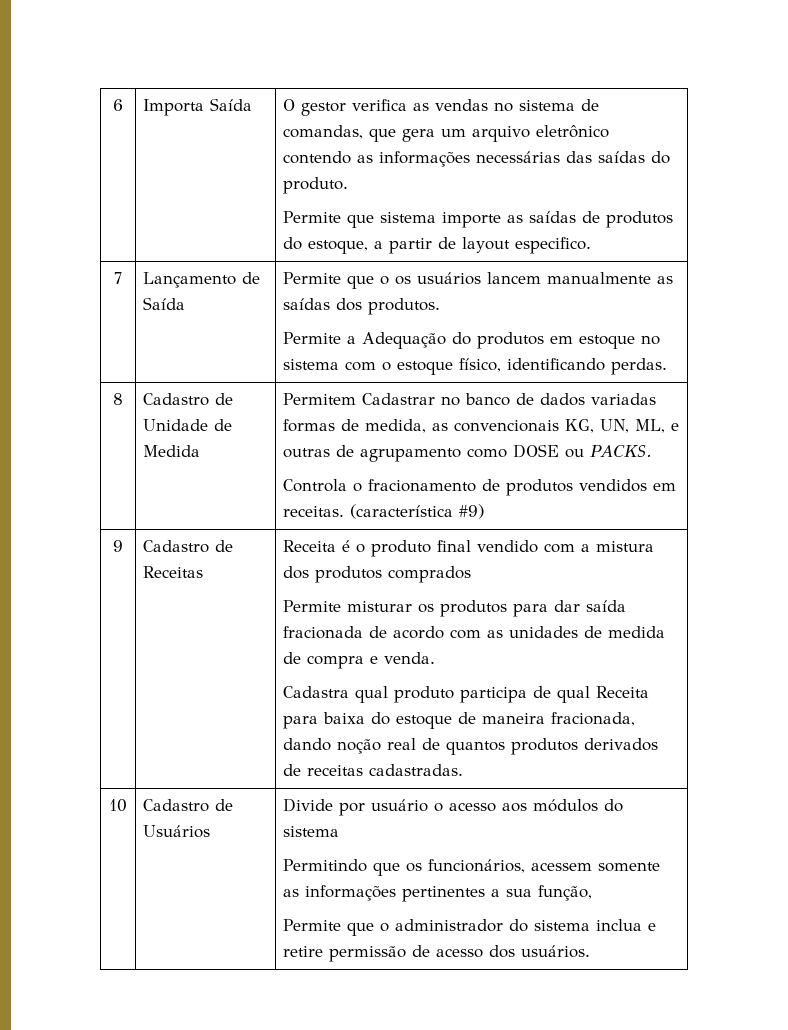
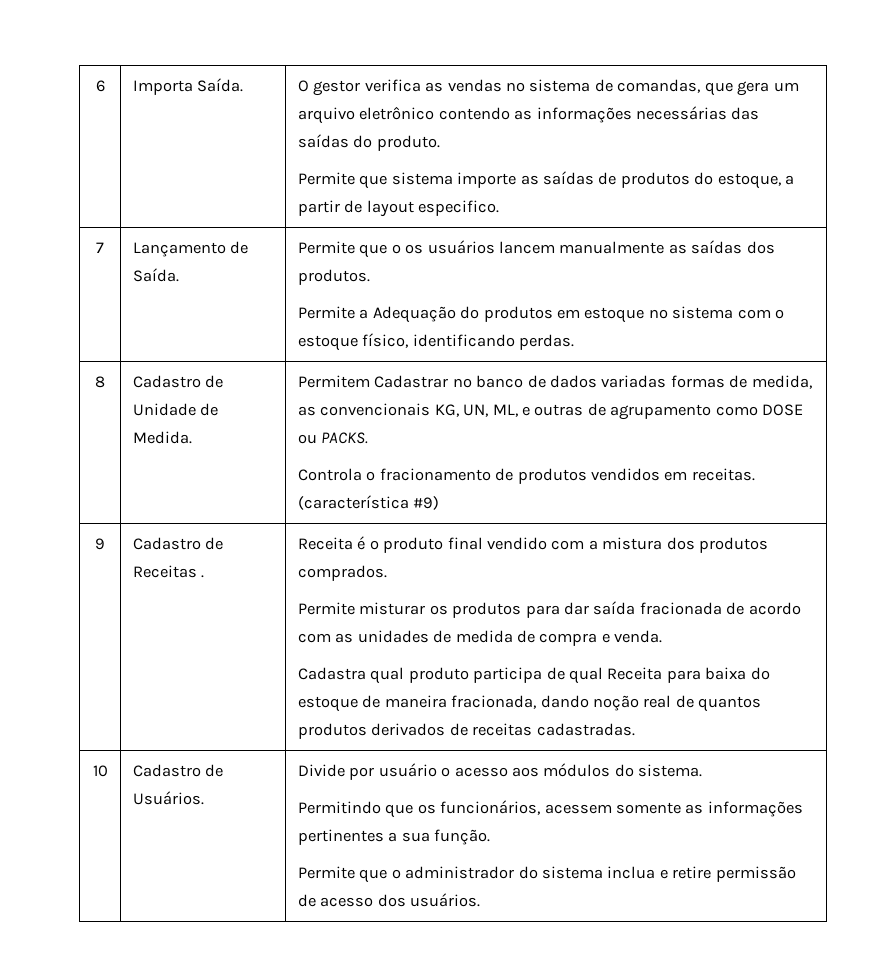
[210,98,253,111] Saída -> [197,78,244,92] Saída.
[143,297,186,310] Saída -> [132,268,179,282] Saída.
[143,445,201,457] Medida -> [132,431,192,444] Medida.
(204, 572) none -> [201,575,205,578] .
[388,566,472,583] comprados -> [297,565,387,581] comprados.
[143,825,211,838] Usuários -> [132,791,204,805] Usuários.
[283,826,340,837] sistema -> [638,764,703,777] sistema.
[538,885,593,901] função, -> [434,829,491,845] função.

